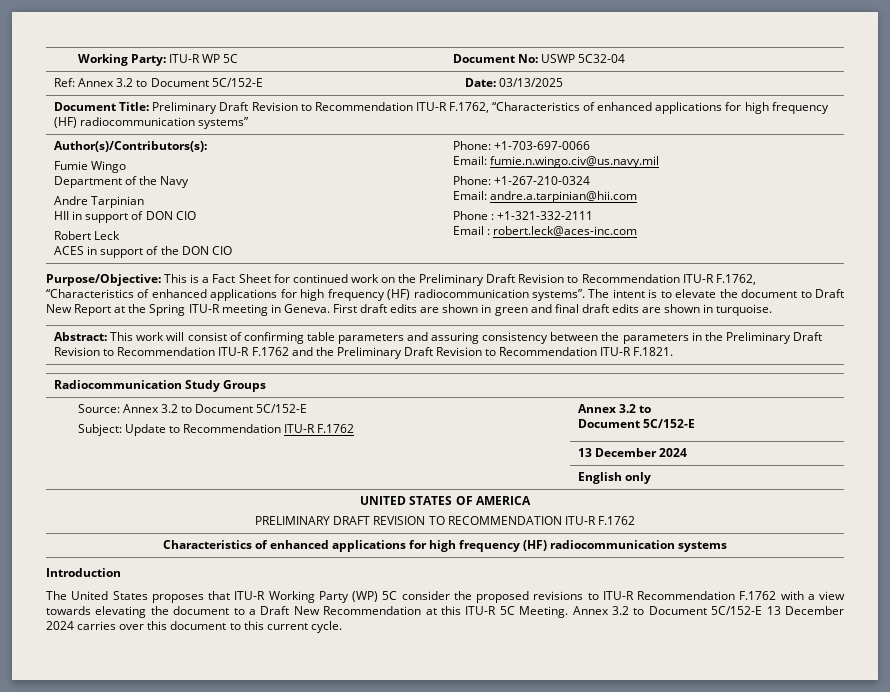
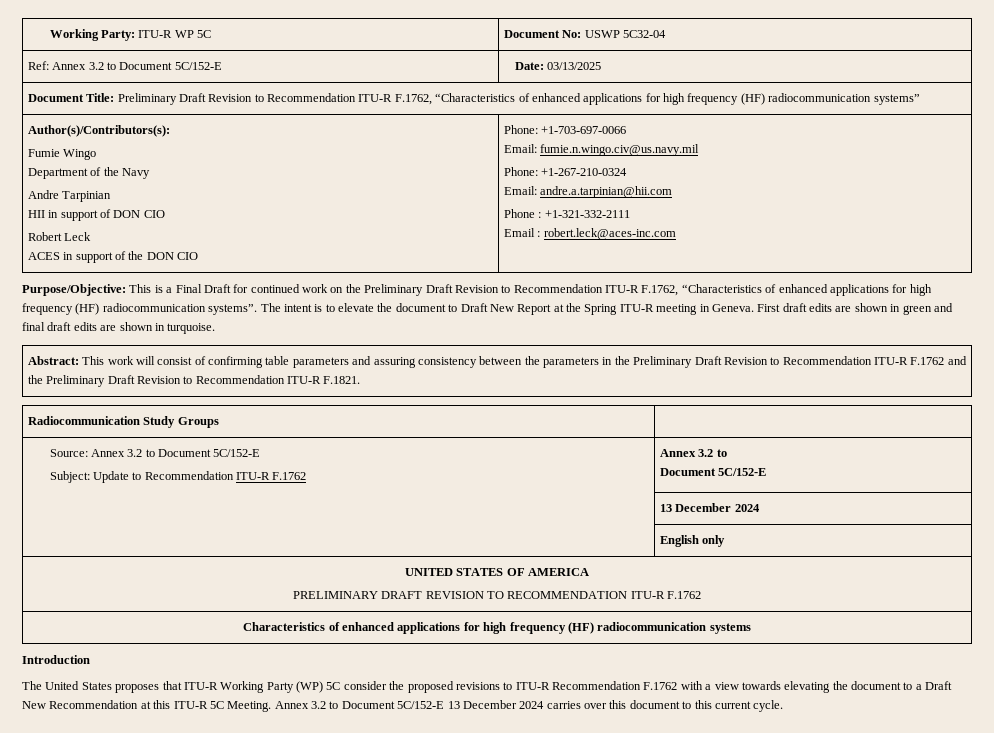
[212,274,271,283] Fact Sheet -> [175,284,231,293] Final Draft

